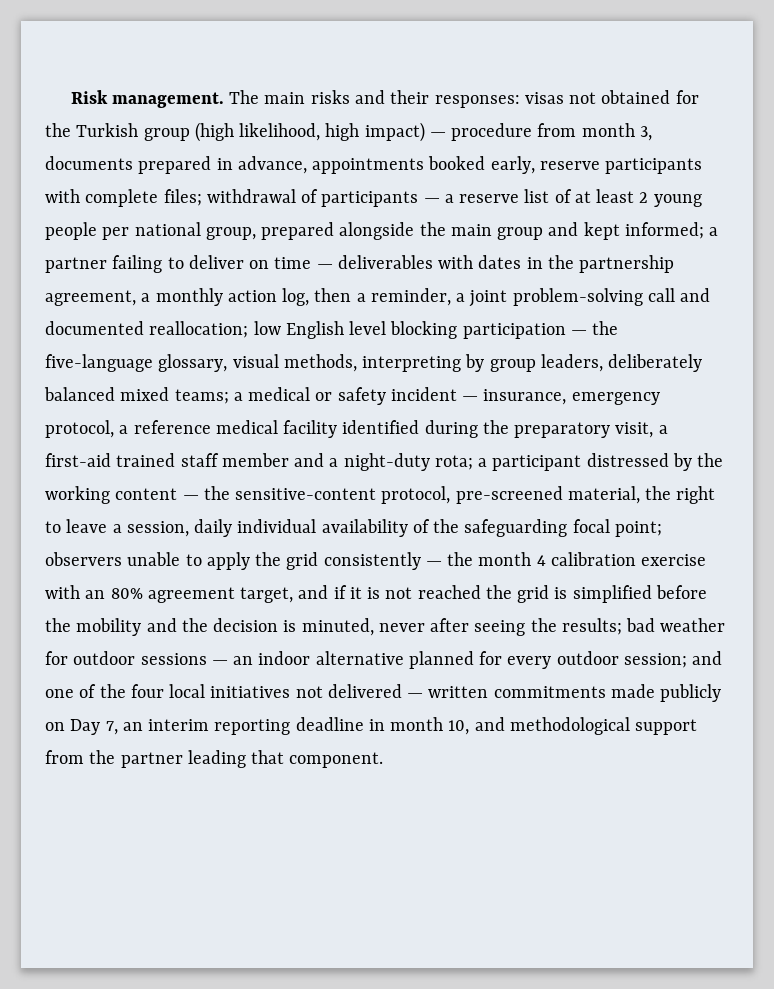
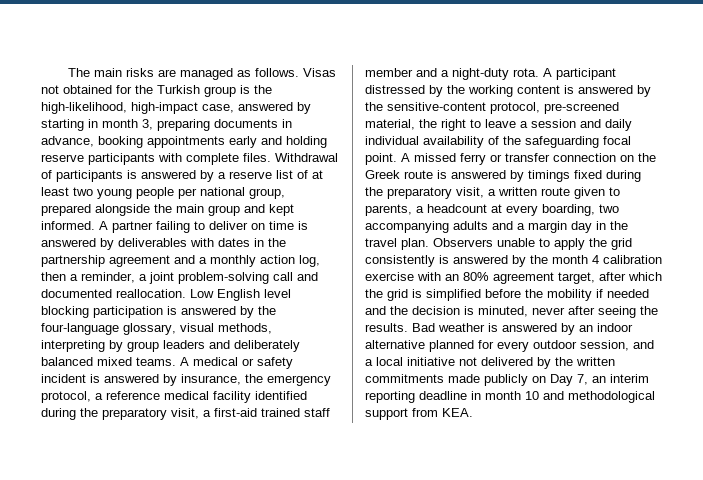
[70,90,224,108] Risk management. -> (67, 72) none
[355,90,564,108] and their responses: visas -> [157,68,336,80] are managed as follows. Visas
[194,122,652,142] [45,156,703,174] [45,189,440,207] (high likelihood, high impact) — procedure from month 3, documents prepared in advance, appointments booked early, reserve participants with complete files; withdrawal of participants — -> [240,85,272,94] [41,102,311,114] [41,119,292,131] [41,136,327,148] [41,153,338,165] [41,170,214,182] is the high-likelihood, high-impact case, answered by starting in month 3, preparing documents in advance, booking appointments early and holding reserve participants with complete files. Withdrawal of participants is answered by
[639,192,649,203] 2 -> [73,187,93,196] two
[624,222,719,239] informed; a -> [41,221,108,230] informed. A
[316,264,333,269] — -> [298,221,308,230] [41,238,114,250] is answered by
[45,290,136,306] agreement, -> [109,255,195,267] agreement and
[149,321,281,338] reallocation; low -> [116,289,214,298] reallocation. Low
[570,321,619,335] [45,354,153,372] — the five-language -> [167,306,276,318] [41,323,119,335] is answered by the four-language
[540,354,603,372] leaders, -> [163,340,230,349] leaders and
[174,389,243,404] teams; a -> [136,357,189,366] teams. A
[462,389,567,405] — insurance, -> [90,374,263,386] is answered by insurance, the
[434,455,488,470] rota; a -> [513,68,552,77] rota. A
[182,495,199,500] — -> [564,85,651,97] is answered by
[126,521,189,537] session, -> [531,119,601,128] session and
[614,521,662,537] [45,552,122,566] point; observers -> [365,153,656,165] [365,170,641,182] [365,187,620,199] [365,204,619,216] [365,221,628,233] [365,238,493,250] point. A missed ferry or transfer connection on the Greek route is answered by timings fixed during the preparatory visit, a written route given to parents, a headcount at every boarding, two accompanying adults and a margin day in the travel plan. Observers
[425,561,442,566] — -> [439,255,526,267] is answered by
[298,585,481,599] and if it is not reached -> [599,272,662,281] after which
(142, 627) none -> [596,289,649,298] if needed
[561,618,726,635] [45,651,228,665] results; bad weather for outdoor sessions — -> [365,323,575,335] results. Bad weather is answered by
[623,651,723,668] [45,684,424,698] session; and one of the four local initiatives not delivered — -> [580,340,654,351] [365,357,573,369] session, and a local initiative not delivered by the
[448,720,470,735] 10, -> [525,391,539,400] 10
[89,750,384,768] the partner leading that component. -> [442,408,473,417] KEA.

